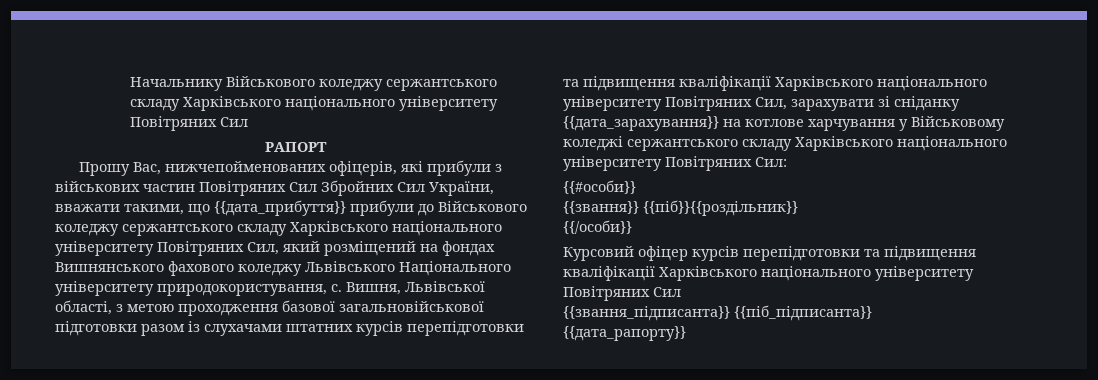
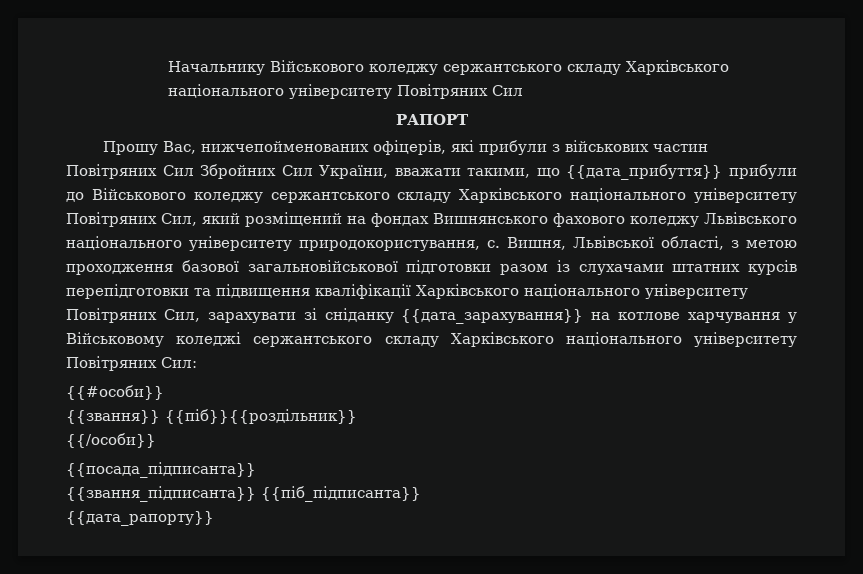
[399,261,511,276] Національного -> [66,236,182,250] національного
[563,246,976,261] [563,266,974,281] [563,286,681,301] Курсовий офіцер курсів перепідготовки та підвищення кваліфікації Харківського національного університету Повітряних Сил -> [66,462,256,478] {{посада_підписанта}}

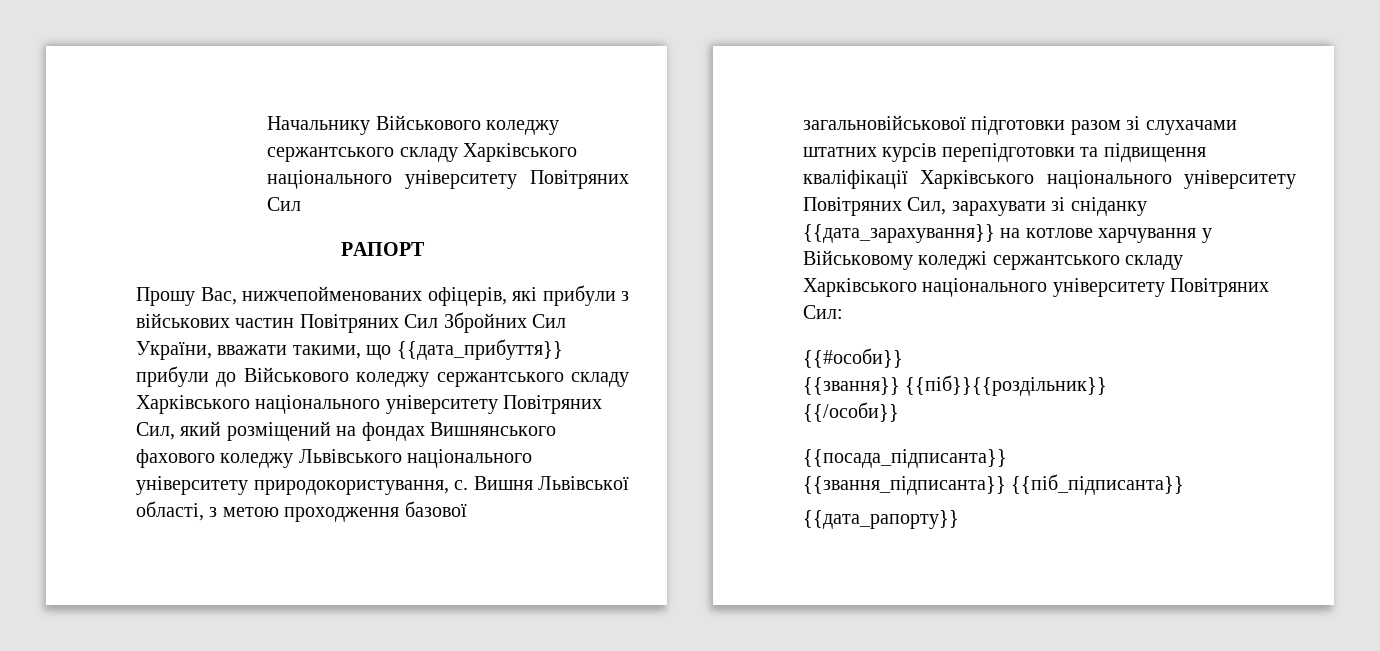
[507,237,566,250] Вишня, -> [473,476,533,490] Вишня
[556,260,570,272] із -> [1126,116,1141,130] зі

